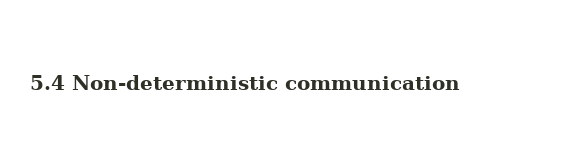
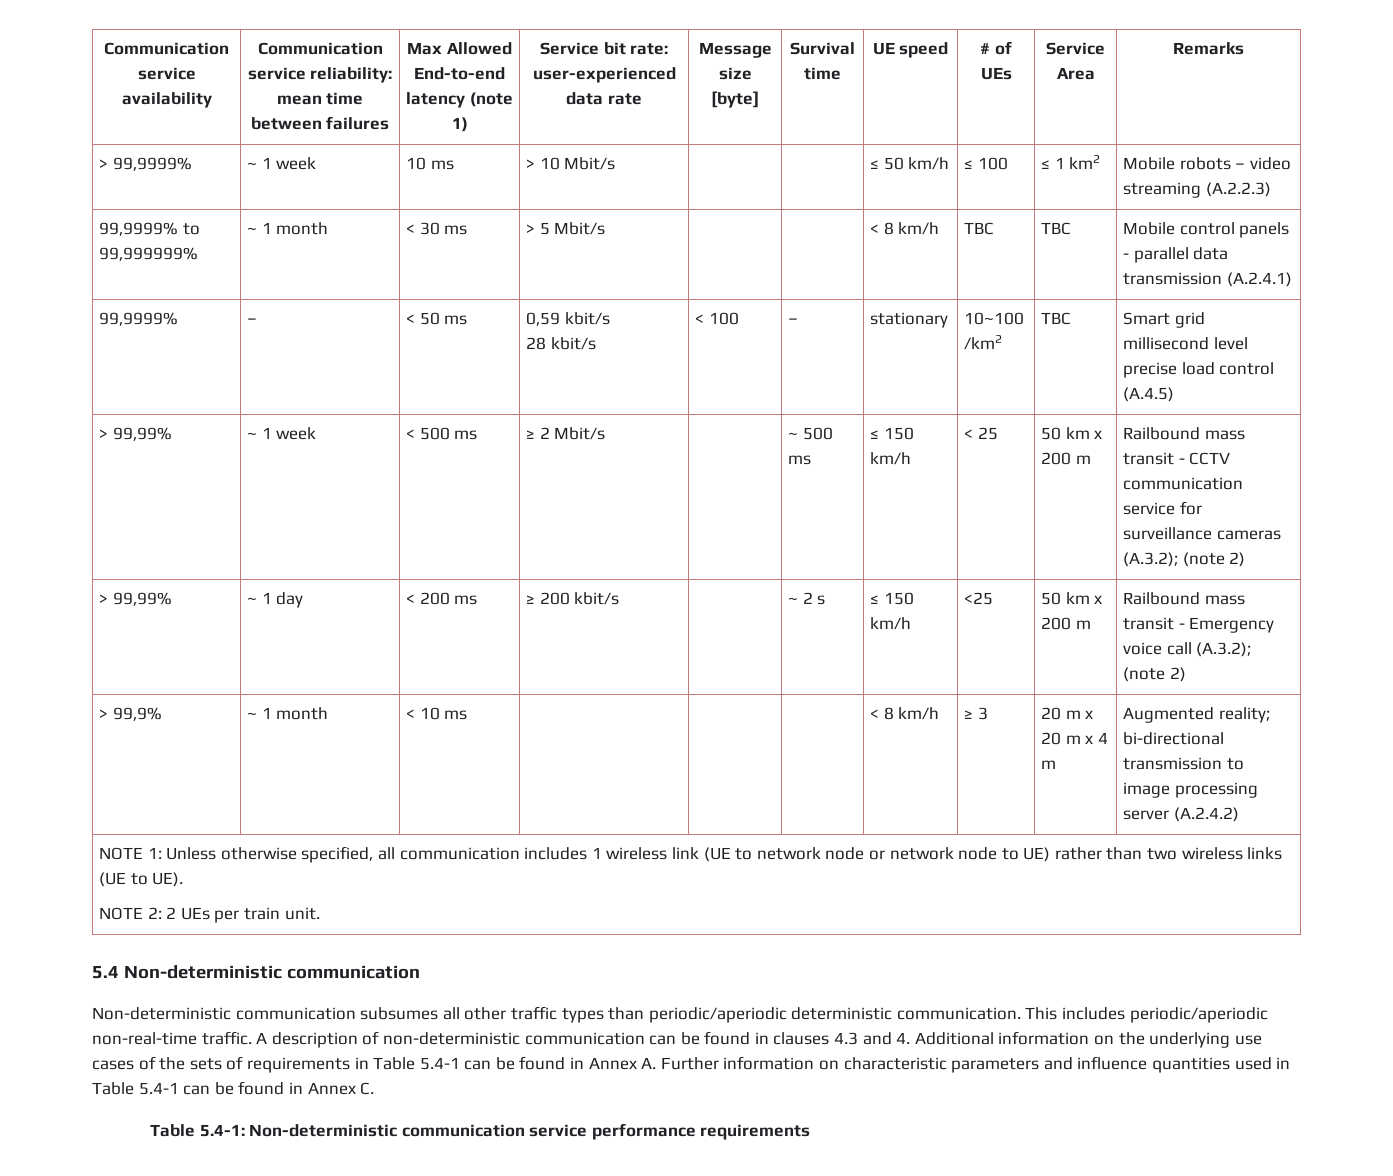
[30,75,460,90] 5.4 Non-deterministic communication -> [104,42,229,55] [137,67,196,80] [121,92,212,108] [257,42,383,55] [247,67,393,83] [276,92,364,105] [250,116,390,130] [407,42,512,55] [414,67,505,80] [406,92,513,108] [451,117,468,132] [539,42,669,55] [532,67,676,83] [566,92,642,105] [698,42,772,58] [718,67,752,80] [711,91,759,108] [790,42,855,55] [804,67,841,80] [872,42,949,58] [980,41,1012,55] [980,67,1012,80] [1046,42,1105,55] [1056,67,1095,80] [1173,42,1244,55] [99,157,192,171] [247,157,317,170] [406,157,454,170] [526,157,616,170] [870,157,950,170] [964,157,1008,170] [1041,155,1101,169] [1123,157,1291,170] [1123,182,1271,198] [99,222,200,236] [99,247,199,261] [247,222,329,235] [406,222,468,235] [526,222,606,235] [870,222,940,235] [964,222,995,235] [1041,222,1072,235] [1123,222,1290,238] [1123,247,1229,263] [1123,272,1292,287] [99,312,179,326] [247,318,258,324] [406,312,468,325] [526,312,610,326] [526,337,596,350] [695,312,739,325] [788,318,799,324] [870,312,949,328] [964,312,1025,325] [964,335,1003,350] [1041,312,1072,325] [1123,312,1205,328] [1123,337,1248,350] [1123,362,1275,378] [1123,387,1175,402] [99,427,172,441] [247,427,317,440] [406,427,478,440] [526,427,606,440] [788,427,833,440] [788,455,812,465] [870,427,914,440] [870,452,912,465] [964,427,998,440] [1041,427,1103,440] [1041,452,1091,465] [1123,427,1245,440] [1123,452,1231,465] [1123,477,1244,490] [1123,501,1202,515] [1123,527,1281,540] [1123,552,1246,567] [99,592,172,606] [247,592,304,608] [406,592,478,605] [526,592,620,605] [788,592,826,605] [870,592,914,605] [870,617,912,630] [964,592,994,605] [1041,592,1103,605] [1041,617,1091,630] [1123,592,1245,605] [1123,617,1275,633] [1123,642,1252,657] [1123,667,1186,682] [99,707,162,721] [247,707,329,720] [406,707,468,720] [870,707,940,720] [964,707,988,720] [1041,707,1094,720] [1041,732,1108,745] [1041,760,1057,769] [1123,707,1270,723] [1123,732,1225,745] [1123,757,1244,770] [1123,782,1258,798] [1123,807,1239,822] [99,846,1283,863] [99,872,184,887] [99,907,320,923] [92,965,420,979] [92,1006,1268,1023] [92,1031,1262,1048] [92,1056,1291,1073] [92,1081,375,1095] [149,1123,811,1140] Communication service availability | Communication service reliability: mean time between failures | Max Allowed End-to-end latency (note 1) | Service bit rate: user-experienced data rate | Message size [byte] | Survival time | UE speed | # of UEs | Service Area | Remarks // > 99,9999% | ~ 1 week | 10 ms | > 10 Mbit/s | | | ≤ 50 km/h | ≤ 100 | ≤ 1 km2 | Mobile robots – video streaming (A.2.2.3) // 99,9999% to 99,999999% | ~ 1 month | < 30 ms | > 5 Mbit/s | | | < 8 km/h | TBC | TBC | Mobile control panels - parallel data transmission (A.2.4.1) // 99,9999% | – | < 50 ms | 0,59 kbit/s // 28 kbit/s | < 100 | – | stationary | 10~100 /km2 | TBC | Smart grid millisecond level precise load control (A.4.5) // > 99,99% | ~ 1 week | < 500 ms | ≥ 2 Mbit/s | | ~ 500 ms | ≤ 150 km/h | < 25 | 50 km x 200 m | Railbound mass transit - CCTV communication service for surveillance cameras (A.3.2); (note 2) // > 99,99% | ~ 1 day | < 200 ms | ≥ 200 kbit/s | | ~ 2 s | ≤ 150 km/h | <25 | 50 km x 200 m | Railbound mass transit - Emergency voice call (A.3.2); (note 2) // > 99,9% | ~ 1 month | < 10 ms | | | | < 8 km/h | ≥ 3 | 20 m x 20 m x 4 m | Augmented reality; bi-directional transmission to image processing server (A.2.4.2) // NOTE 1: Unless otherwise specified, all communication includes 1 wireless link (UE to network node or network node to UE) rather than two wireless links (UE to UE). // NOTE 2: 2 UEs per train unit. // 5.4 Non-deterministic communication // Non-deterministic communication subsumes all other traffic types than periodic/aperiodic deterministic communication. This includes periodic/aperiodic non-real-time traffic. A description of non-deterministic communication can be found in clauses 4.3 and 4. Additional information on the underlying use cases of the sets of requirements in Table 5.4-1 can be found in Annex A. Further information on characteristic parameters and influence quantities used in Table 5.4-1 can be found in Annex C. // Table 5.4-1: Non-deterministic communication service performance requirements

